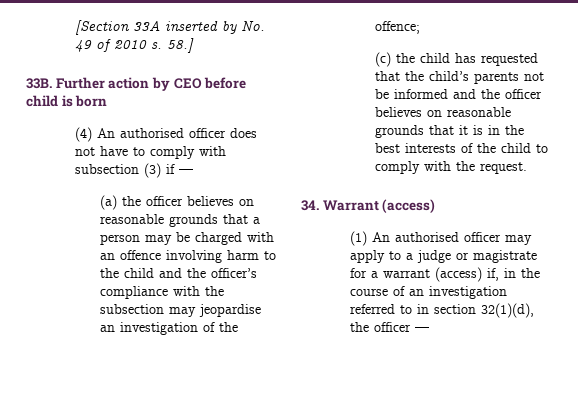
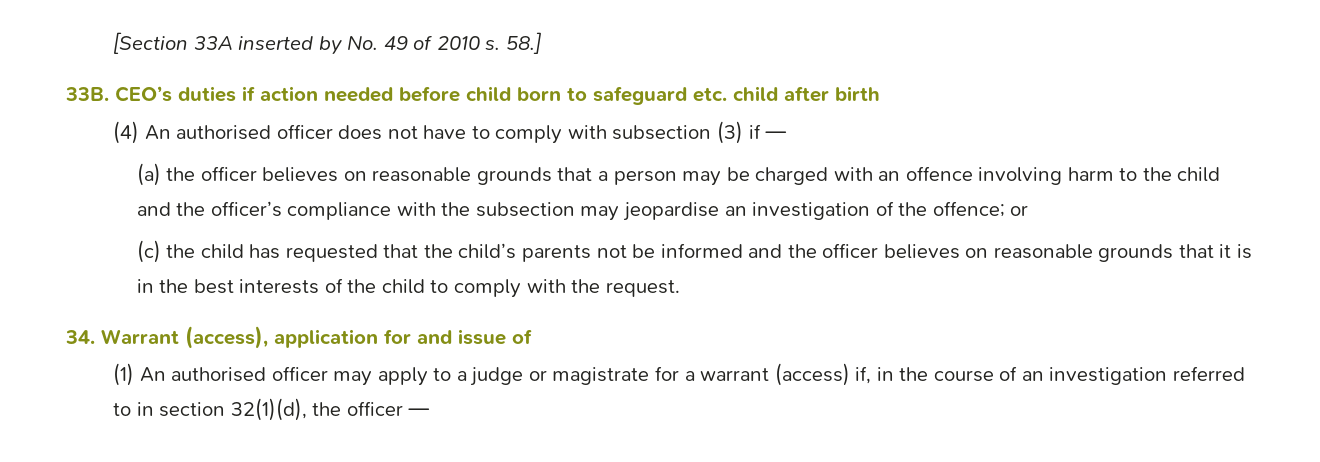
[55,77,202,91] Further action by CEO -> [115,86,393,102] CEO’s duties if action needed
[61,95,73,107] is -> (511, 93) none
(108, 101) none -> [567,86,880,105] to safeguard etc. child after birth
(420, 27) none -> [1010,205,1029,216] or
[382,199,436,213] (access) -> [185,326,532,349] (access), application for and issue of

